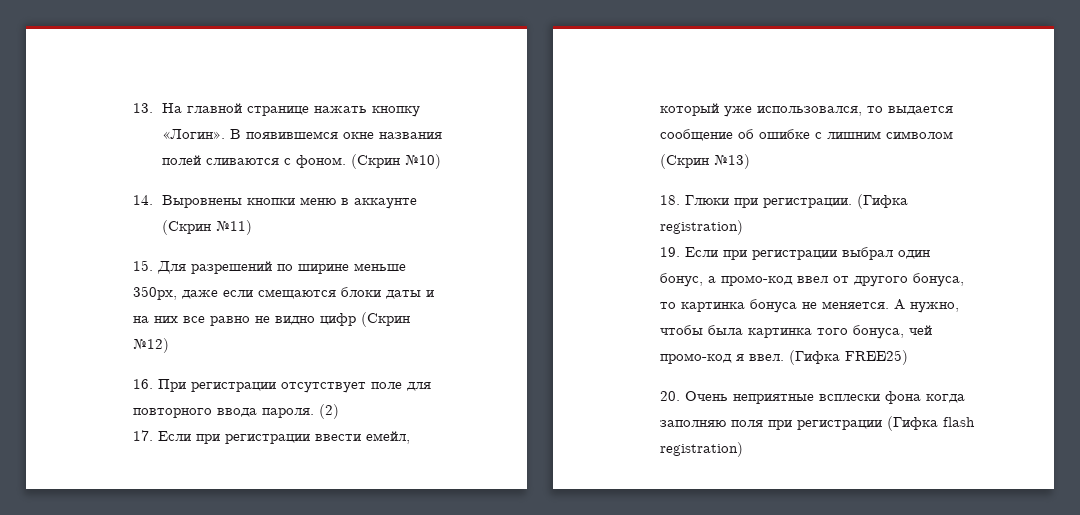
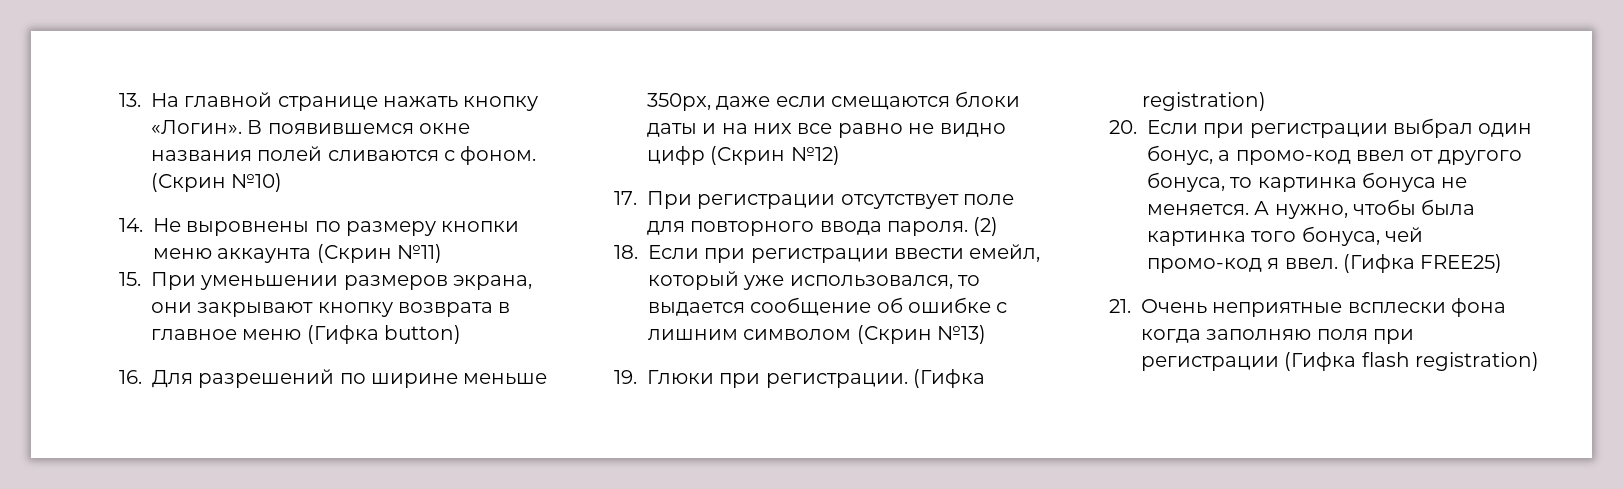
[162,195,418,209] [162,220,253,235] [132,260,153,271] Выровнены кнопки меню в аккаунте (Скрин №11) // 15. -> [152,218,520,236] [152,244,442,263] [118,272,532,290] [150,302,511,317] [150,325,461,344] [118,370,142,384] Не выровнены по размеру кнопки меню аккаунта (Скрин №11) // 15. При уменьшении размеров экрана, они закрывают кнопку возврата в главное меню (Гифка button) // 16.
[132,379,153,389] 16. -> [613,191,637,205] 17.
[132,430,153,441] 17. -> [613,245,638,259] 18.
[659,195,680,205] 18. -> [613,370,637,384] 19.
[659,247,680,257] 19. -> [1108,120,1137,134] 20.
[659,391,680,401] 20. -> [1108,299,1131,313] 21.

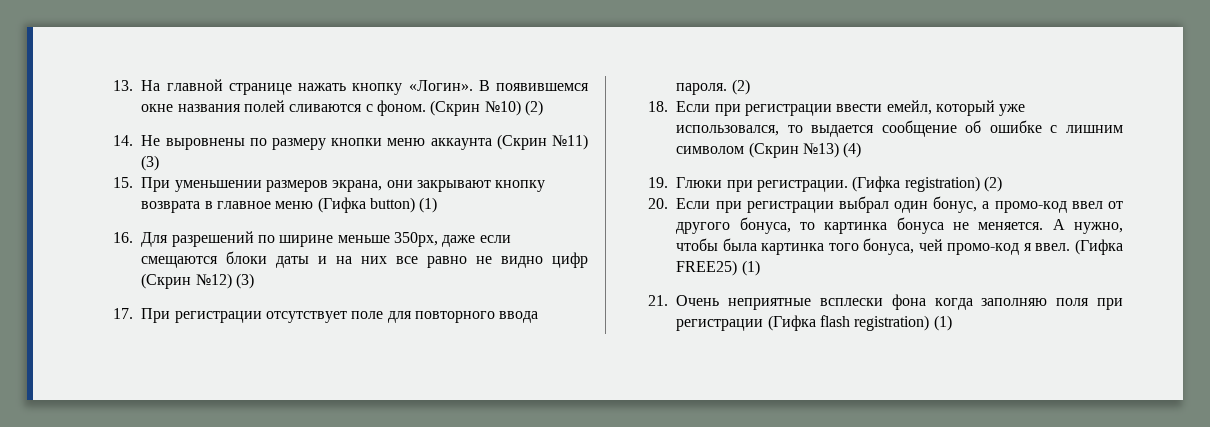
(283, 182) none -> [524,100,543,116] (2)
(442, 253) none -> [141,155,160,171] (3)
(461, 334) none -> [419,197,438,213] (1)
(840, 155) none -> [236,273,255,289] (3)
(986, 334) none -> [843,142,862,158] (4)
(1266, 101) none -> [984,176,1003,192] (2)
(1503, 263) none -> [741,260,760,276] (1)
(1539, 361) none -> [933,315,952,331] (1)

